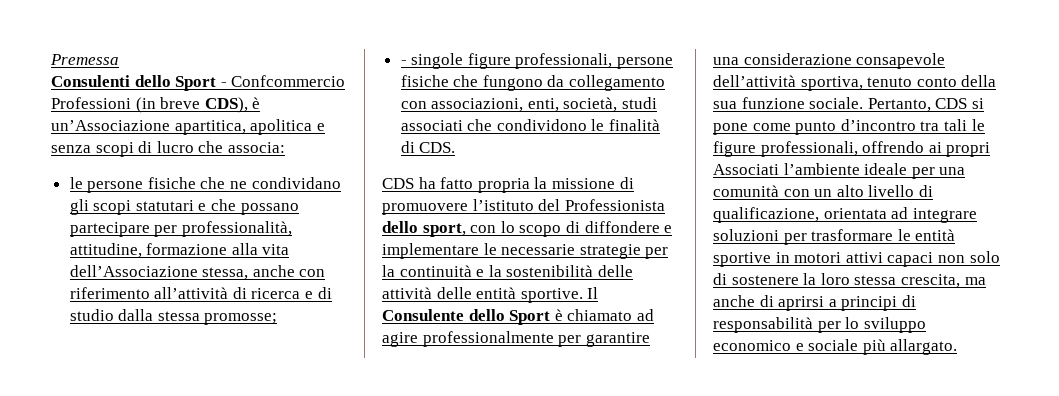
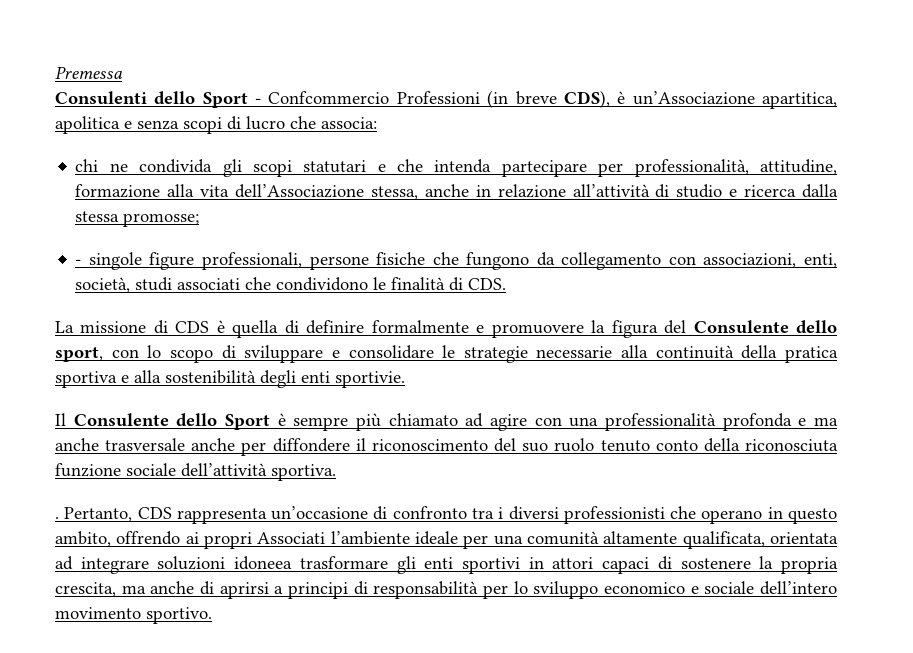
[69,177,341,193] le persone fisiche che ne condividano -> [75,159,213,173] chi ne condivida
[240,203,299,215] possano -> [434,159,492,173] intenda
[299,269,326,277] [69,287,332,299] [69,309,114,321] con riferimento all’attività di ricerca e di studio -> [475,184,797,198] in relazione all’attività di studio e ricerca
[382,177,634,193] [382,199,665,215] CDS ha fatto propria la missione di promuovere l’istituto del Professionista -> [55,320,789,338] La missione di CDS è quella di definire formalmente e promuovere la figura del Consulente
[584,221,673,233] [382,243,669,259] [382,265,633,277] [382,287,583,303] diffondere e implementare le necessarie strategie per la continuità e la sostenibilità delle attività delle entità sportive. -> [244,345,838,363] [55,370,405,388] sviluppare e consolidare le strategie necessarie alla continuità della pratica sportiva e alla sostenibilità degli enti sportivie. //
(563, 315) none -> [293,413,381,431] sempre più
[422,331,650,347] [713,53,946,69] [713,75,997,91] [713,97,984,112] [713,119,985,135] [713,141,858,157] professionalmente per garantire una considerazione consapevole dell’attività sportiva, tenuto conto della sua funzione sociale. Pertanto, CDS si pone come punto d’incontro tra tali le figure professionali, -> [534,413,838,431] [55,438,838,456] [55,463,336,481] [55,506,838,524] [55,531,111,547] con una professionalità profonda e ma anche trasversale anche per diffondere il riconoscimento del suo ruolo tenuto conto della riconosciuta funzione sociale dell’attività sportiva. // . Pertanto, CDS rappresenta un’occasione di confronto tra i diversi professionisti che operano in questo ambito,
[783,185,933,197] [713,207,977,223] [713,229,956,245] [713,251,1000,267] con un alto livello di qualificazione, orientata ad integrare soluzioni per trasformare le entità sportive in motori attivi capaci non solo -> [603,531,839,549] [55,556,650,574] altamente qualificata, orientata ad integrare soluzioni idoneea trasformare gli enti sportivi in attori capaci
[820,273,897,285] loro stessa -> [780,557,838,574] propria
[862,339,958,355] più allargato. -> [760,581,837,595] [55,607,212,624] dell’intero movimento sportivo.

